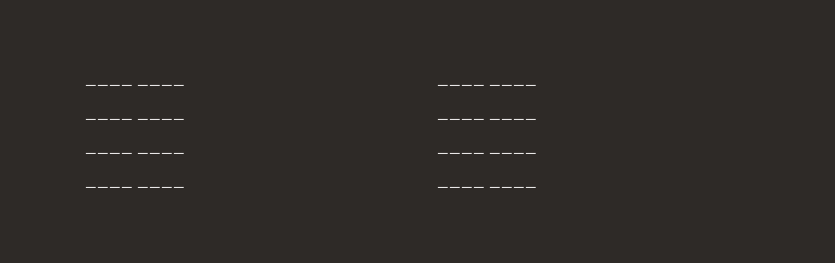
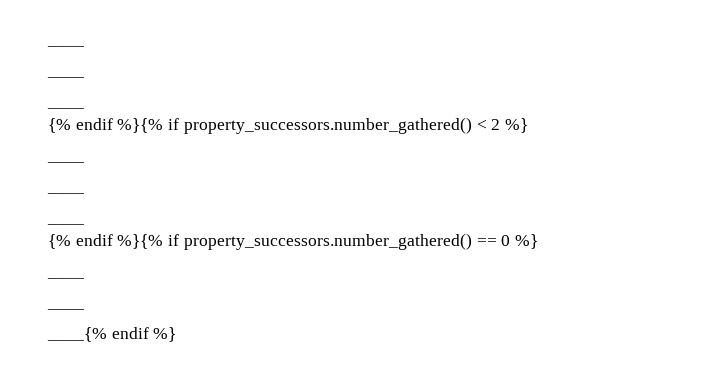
[85,84,186,86] [85,118,186,120] [85,152,186,154] [85,186,186,188] [437,84,538,86] [437,118,538,120] [437,152,538,154] [437,186,538,188] ____ ____ // ____ ____ // ____ ____ // ____ ____ // ____ ____ // ____ ____ // ____ ____ // ____ ____ -> [47,45,84,47] [47,76,84,78] [47,107,84,109] [48,117,529,134] [47,161,84,163] [47,192,84,194] [47,223,84,225] [48,233,539,250] [47,277,84,279] [47,308,84,310] [47,327,177,342] ____ // ____ // ____ // {% endif %}{% if property_successors.number_gathered() < 2 %} // ____ // ____ // ____ // {% endif %}{% if property_successors.number_gathered() == 0 %} // ____ // ____ // ____{% endif %}

